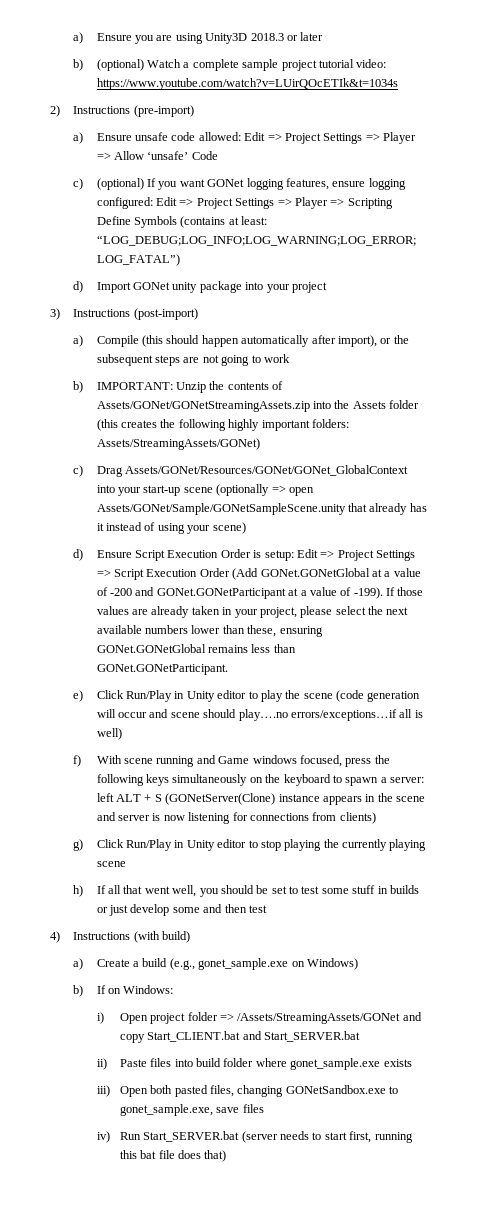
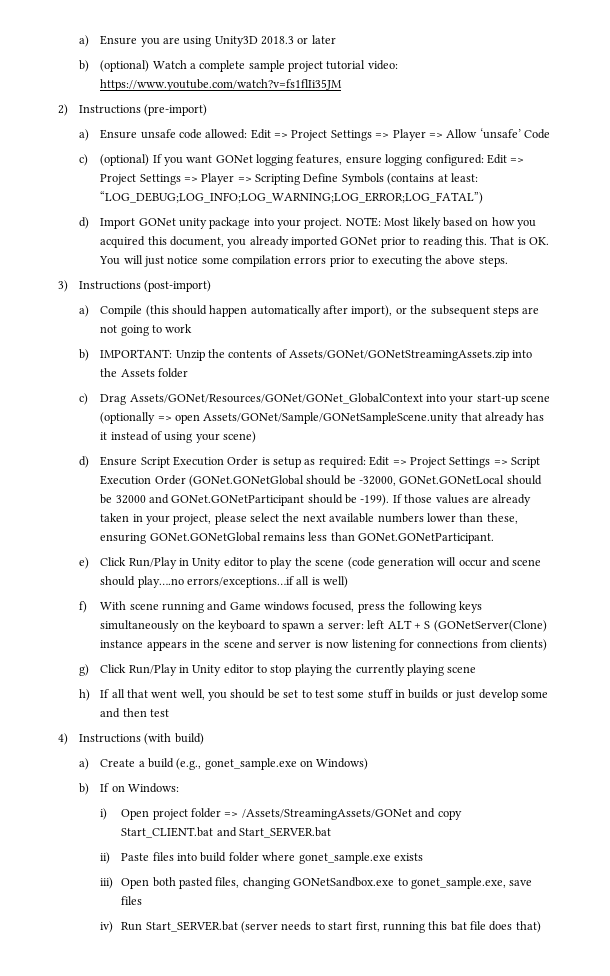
[96,78,398,90] https://www.youtube.com/watch?v=LUirQOcETIk&t=1034s -> [100,79,343,91] https://www.youtube.com/watch?v=fs1flIi35JM
[291,282,327,293] project -> [304,217,537,229] [100,236,550,248] [99,255,508,267] project. NOTE: Most likely based on how you acquired this document, you already imported GONet prior to reading this. That is OK. You will just notice some compilation errors prior to executing the above steps.
[96,419,349,431] [96,438,260,450] (this creates the following highly important folders: Assets/StreamingAssets/GONet) -> (188, 373) none
[264,550,294,561] setup: -> [273,456,366,468] setup as required:
[232,568,421,580] [96,587,352,599] (Add GONet.GONetGlobal at a value of -200 and GONet.GONetParticipant at a value of -> [188,475,542,487] [100,494,358,506] (GONet.GONetGlobal should be -32000, GONet.GONetLocal should be 32000 and GONet.GONetParticipant should be

